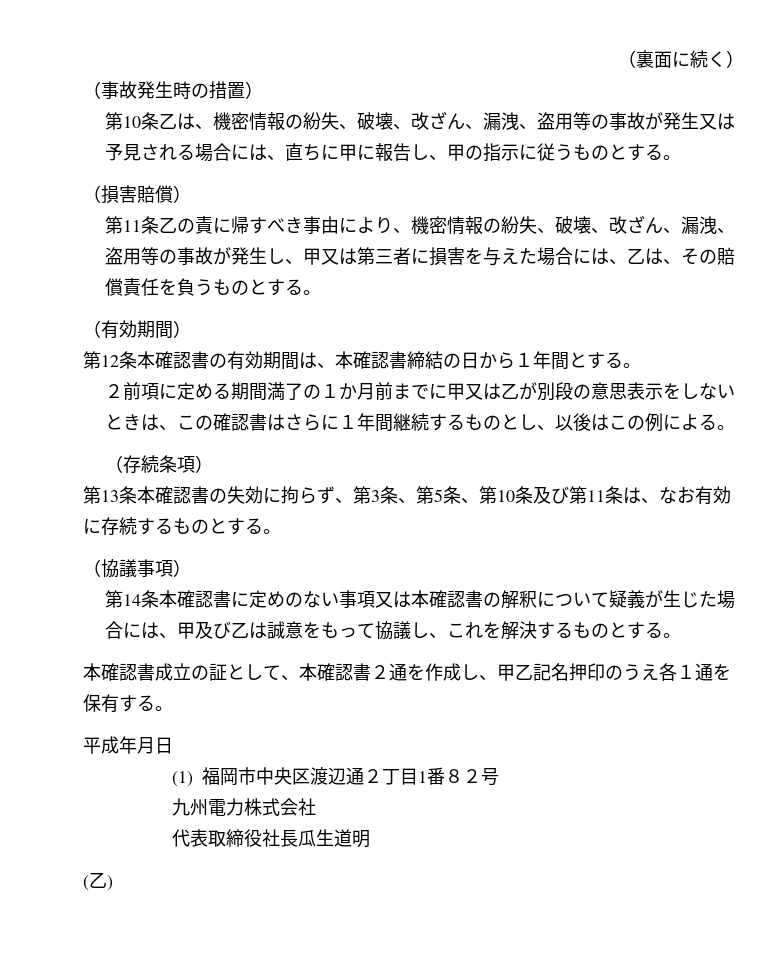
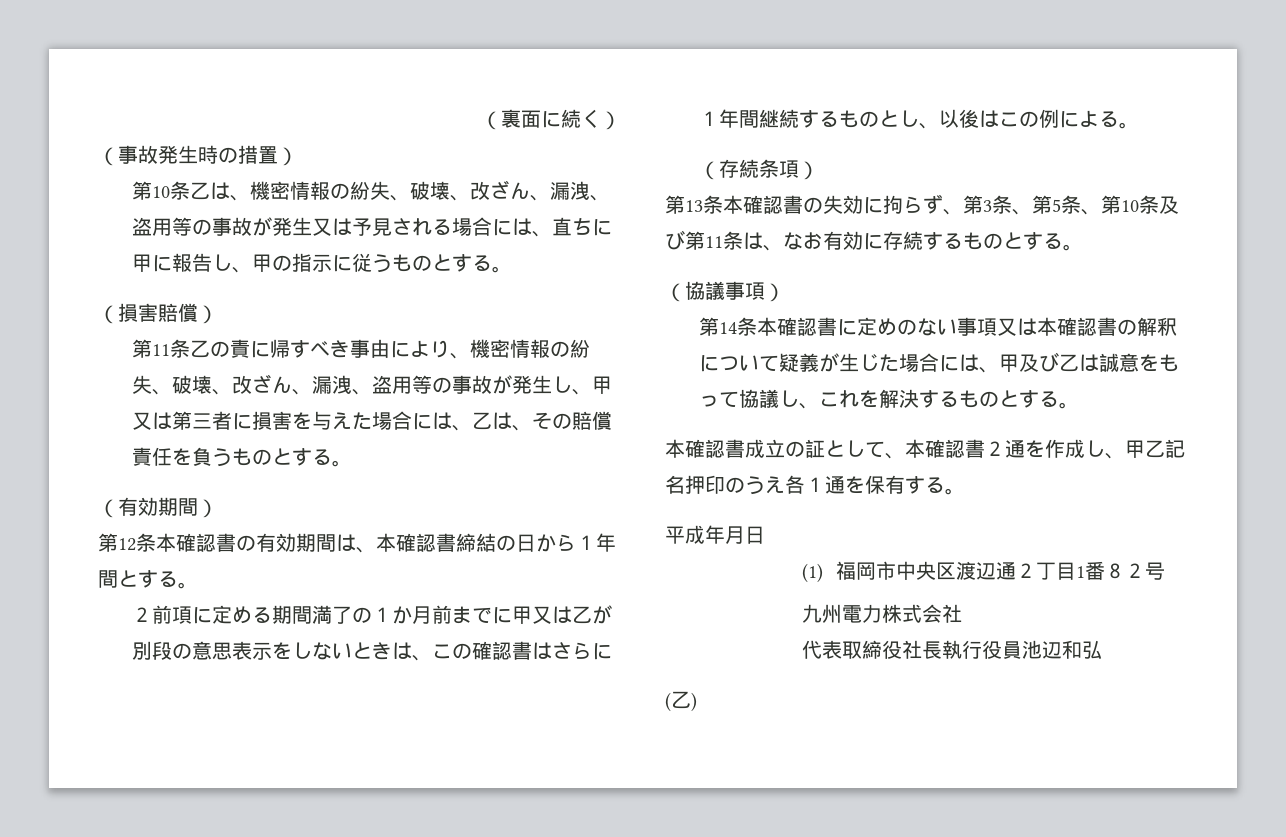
[298,829,371,848] 瓜生道明 -> [942,640,1103,659] 執行役員池辺和弘

